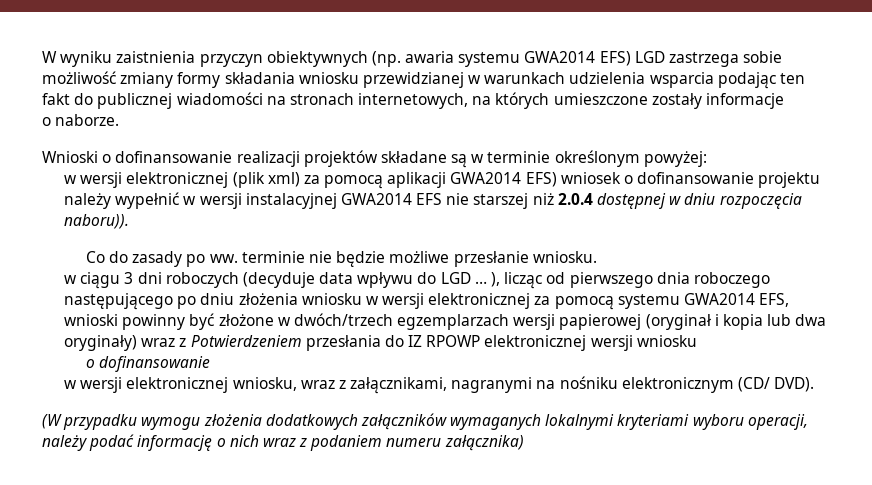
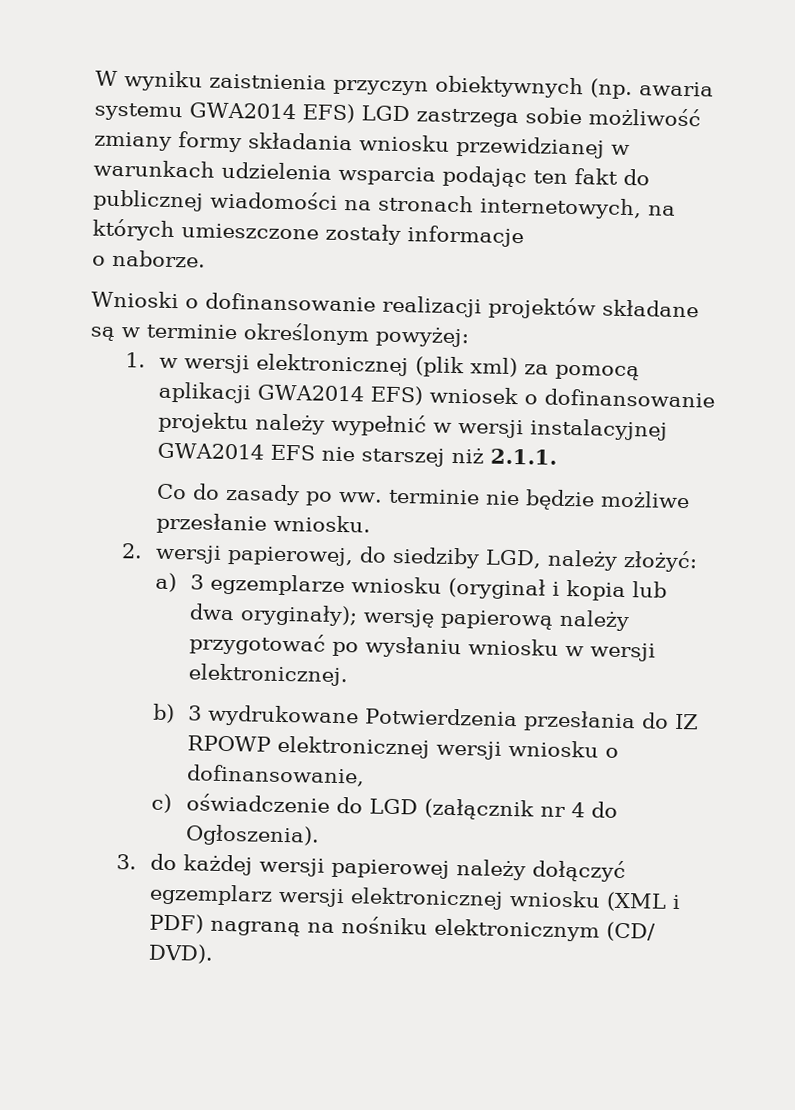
(707, 159) none -> [124,352,146,368] 1.
[557,193,802,209] [63,214,129,229] 2.0.4 dostępnej w dniu rozpoczęcia naboru)). -> [490,448,558,465] 2.1.1.
[63,272,770,289] [63,293,790,310] [63,313,642,330] w ciągu 3 dni roboczych (decyduje data wpływu do LGD … ), licząc od pierwszego dnia roboczego następującego po dniu złożenia wniosku w wersji elektronicznej za pomocą systemu GWA2014 EFS, wnioski powinny być złożone w dwóch/trzech egzemplarzach wersji papierowej -> [120,543,699,573] [155,572,442,597] 2. wersji papierowej, do siedziby LGD, należy złożyć: // a) 3 egzemplarze wniosku
[63,335,302,351] oryginały) wraz z Potwierdzeniem -> [239,604,630,632] [188,632,656,662] [187,663,349,687] [153,703,518,728] oryginały); wersję papierową należy przygotować po wysłaniu wniosku w wersji elektronicznej. // b) 3 wydrukowane Potwierdzenia
[85,356,211,372] [63,377,533,394] // o dofinansowanie // w wersji elektronicznej wniosku, wraz z załącznikami, nagranymi -> [604,747,619,758] [185,764,365,787] [151,793,618,821] [184,824,320,847] [115,853,627,883] [149,883,682,912] [149,913,302,937] o dofinansowanie, // c) oświadczenie do LGD (załącznik nr 4 do Ogłoszenia). // 3. do każdej wersji papierowej należy dołączyć egzemplarz wersji elektronicznej wniosku (XML i PDF) nagraną
[42,413,808,430] [42,434,524,451] // (W przypadku wymogu złożenia dodatkowych załączników wymaganych lokalnymi kryteriami wyboru operacji, należy podać informację o nich wraz z podaniem numeru załącznika) -> (215, 953) none

